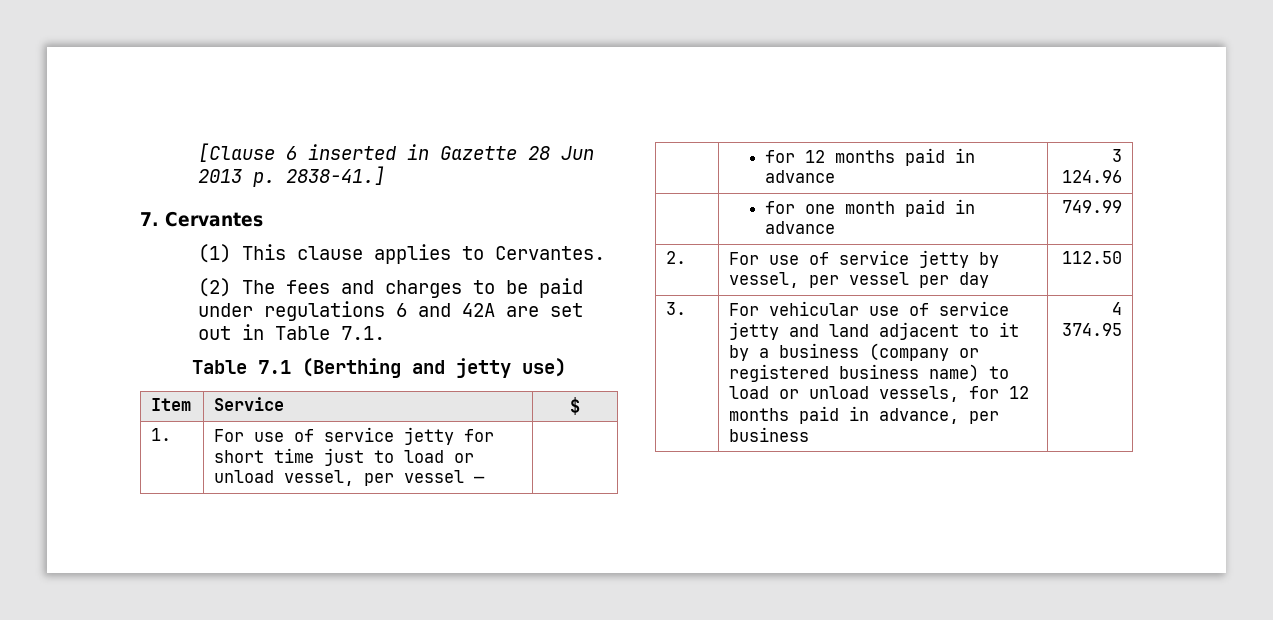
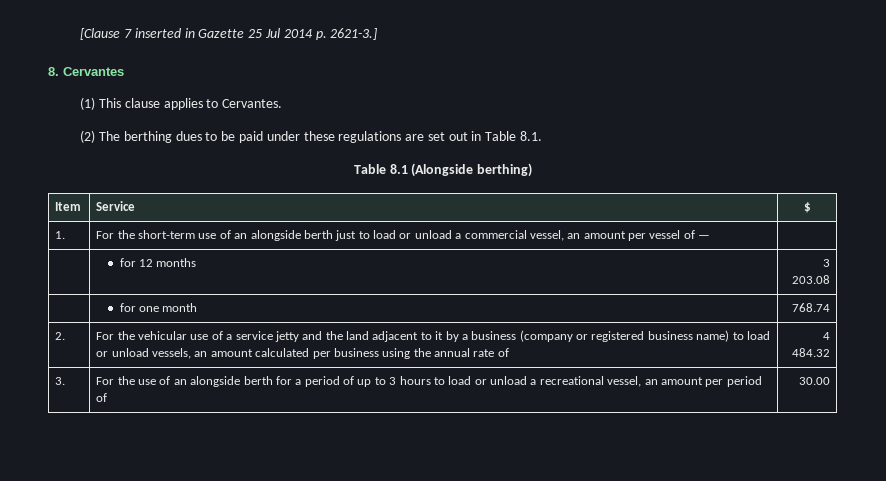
[285,146,297,160] 6 -> [124,29,133,38] 7
[527,146,594,160] [197,166,385,187] [140,212,159,226] 28 Jun 2013 p. 2838-41.] // 7. -> [248,28,378,40] [48,67,59,76] 25 Jul 2014 p. 2621-3.] // 8.
[285,280,462,298] fees and charges -> [123,131,202,143] berthing dues
[263,301,495,321] regulations 6 and 42A -> [303,131,402,143] these regulations
[340,326,385,340] [192,358,566,378] 7.1. // Table 7.1 (Berthing and jetty use) -> [520,131,543,141] [353,163,533,177] 8.1. // Table 8.1 (Alongside berthing)
[254,427,495,445] [214,448,315,463] use of service jetty for short time -> [117,230,333,241] the short-term use of an alongside berth
[284,470,465,486] vessel, per vessel -> [455,230,695,241] a commercial vessel, an amount per vessel of
[905,148,976,166] [765,170,836,183] [1111,149,1122,162] [1061,170,1122,183] paid in advance | 3 124.96 -> [822,259,830,267] [791,275,830,284] | 3 203.08
[905,199,976,217] [765,221,836,234] [1061,200,1122,213] [666,251,687,264] [729,250,1000,268] [729,272,990,288] [1061,251,1122,264] [666,302,687,315] [729,303,760,316] paid in advance | 749.99 // 2. | For use of service jetty by vessel, per vessel per day | 112.50 // 3. | For -> [791,303,830,312] [55,332,66,340] [96,331,135,340] | 768.74 // 2. | For the
(930, 309) none -> [226,334,233,340] a
(820, 330) none -> [325,331,343,340] the
[969,386,1030,399] [729,406,1000,424] [729,427,810,442] [1111,302,1122,315] [1061,323,1122,336] for 12 months paid in advance, per business | 4 374.95 -> [194,348,509,359] [822,332,830,340] [791,348,830,357] [55,377,66,385] [96,376,762,387] [96,393,108,402] [798,377,830,385] an amount calculated per business using the annual rate of | 4 484.32 // 3. | For the use of an alongside berth for a period of up to 3 hours to load or unload a recreational vessel, an amount per period of | 30.00

